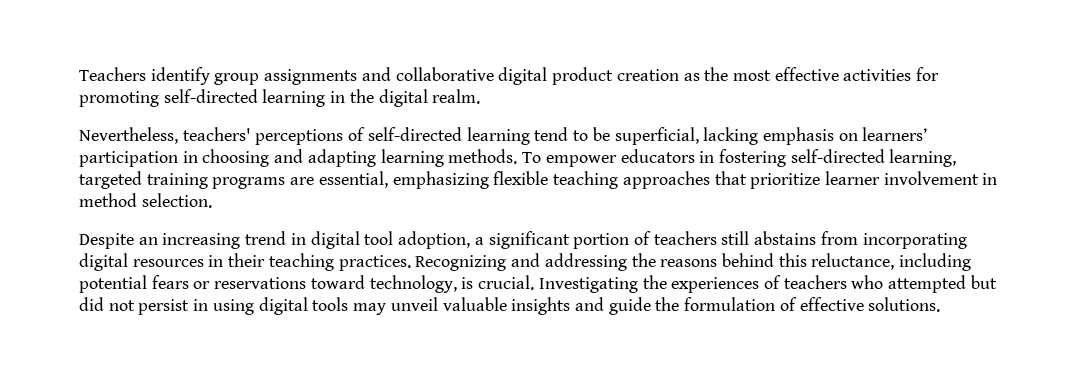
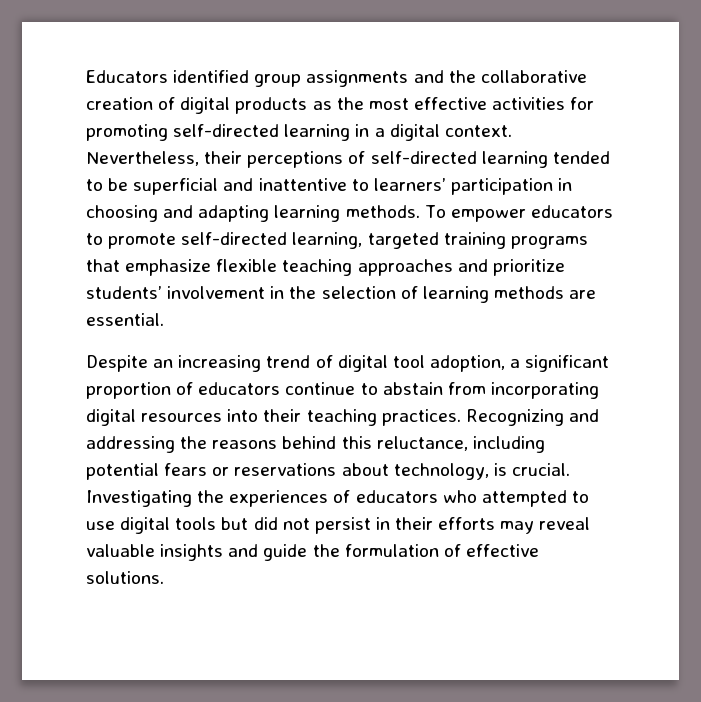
[79,67,210,85] Teachers identify -> [86,70,250,83] Educators identified
[395,67,679,85] collaborative digital product creation -> [448,70,587,83] [86,97,308,114] the collaborative creation of digital products
[349,89,481,107] [79,127,251,144] the digital realm. // Nevertheless, teachers' -> [374,124,512,141] [86,151,243,166] a digital context. Nevertheless, their
[534,127,569,141] tend -> [552,151,610,164] tended
[614,127,858,145] superficial, lacking emphasis on -> [133,178,369,195] superficial and inattentive to
[699,149,786,167] in fostering -> [86,233,177,249] to promote
[290,171,998,189] [79,193,212,208] are essential, emphasizing flexible teaching approaches that prioritize learner involvement in method selection. -> [86,259,565,276] [86,286,597,303] [86,313,164,326] that emphasize flexible teaching approaches and prioritize students’ involvement in the selection of learning methods are essential.
[290,233,306,245] in -> [315,355,333,368] of
[573,231,817,249] portion of teachers still abstains -> [86,382,443,399] proportion of educators continue to abstain
[208,255,224,267] in -> [227,409,259,422] into
[310,275,365,289] toward -> [341,463,389,476] about
[783,275,847,289] teachers -> [355,490,438,503] educators
(967, 284) none -> [571,491,589,503] [86,517,217,534] to use digital tools
[212,297,438,315] using digital tools may unveil -> [395,517,591,534] their efforts may reveal

